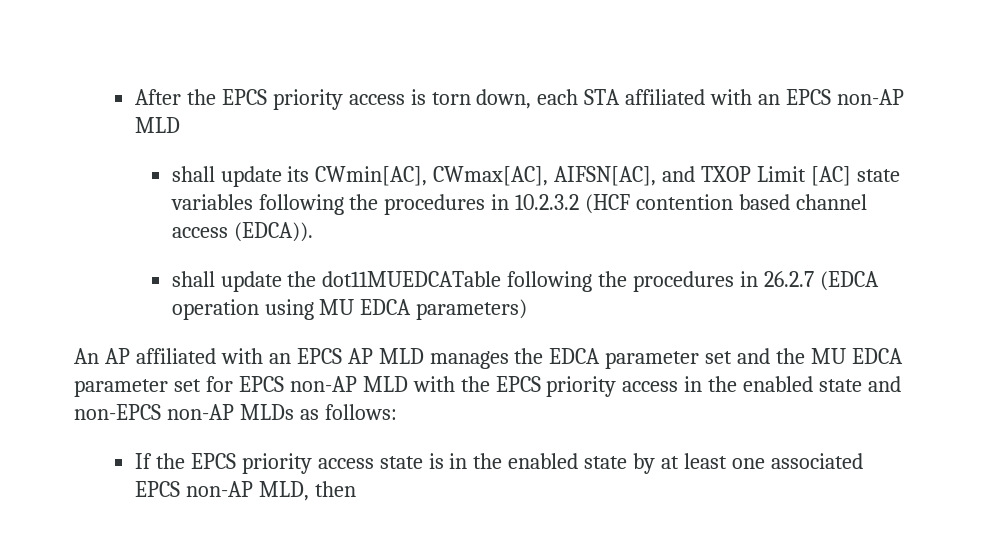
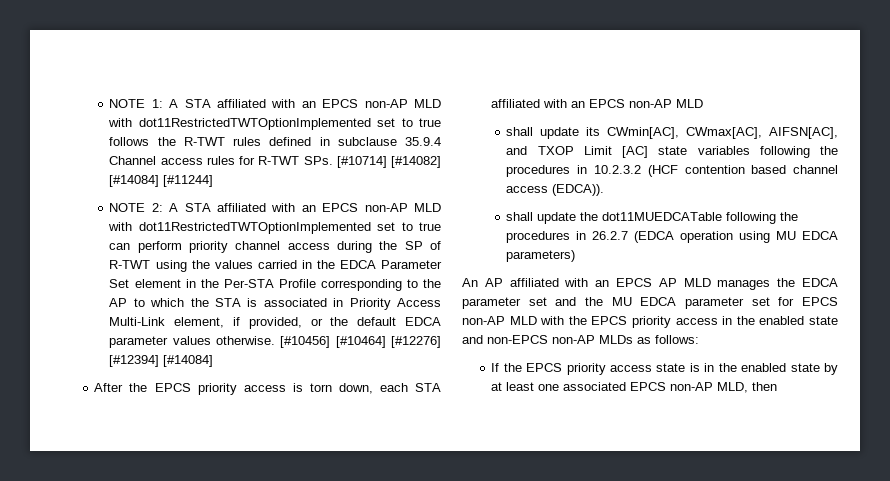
(134, 97) none -> [109,99,441,108] [108,118,441,130] [109,137,441,146] [109,156,441,168] [109,175,214,187] [109,203,441,212] [108,222,441,234] [109,241,441,253] [109,260,442,272] [109,279,441,291] [109,298,441,310] [109,317,442,329] [109,336,441,348] [109,355,214,367] NOTE 1: A STA affiliated with an EPCS non-AP MLD with dot11RestrictedTWTOptionImplemented set to true follows the R-TWT rules defined in subclause 35.9.4 Channel access rules for R-TWT SPs. [#10714] [#14082] [#14084] [#11244] // NOTE 2: A STA affiliated with an EPCS non-AP MLD with dot11RestrictedTWTOptionImplemented set to true can perform priority channel access during the SP of R-TWT using the values carried in the EDCA Parameter Set element in the Per-STA Profile corresponding to the AP to which the STA is associated in Priority Access Multi-Link element, if provided, or the default EDCA parameter values otherwise. [#10456] [#10464] [#12276] [#12394] [#14084] //

